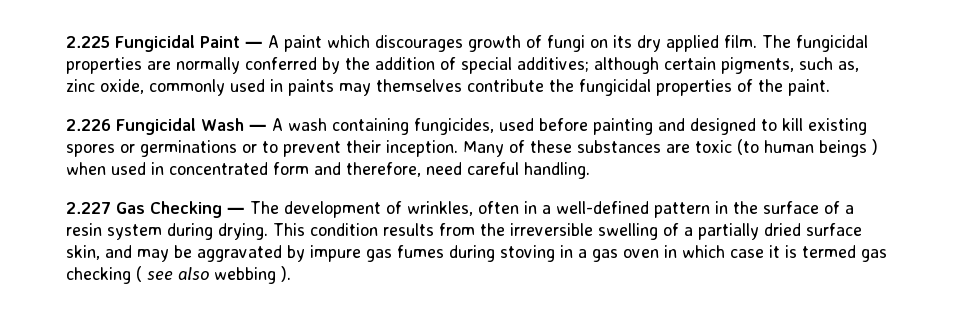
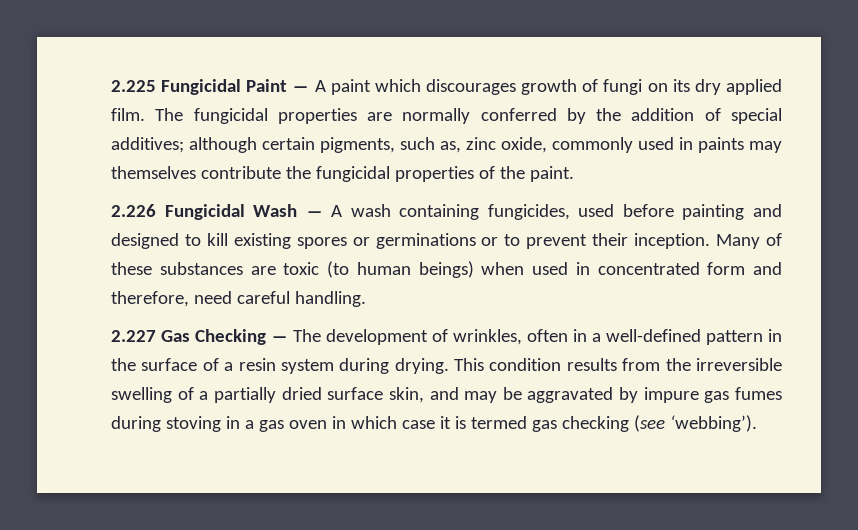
[819,139,878,157] beings ) -> [418,261,474,278] beings)
[136,266,291,284] ( see also webbing ). -> [633,415,757,432] (see ‘webbing’).

